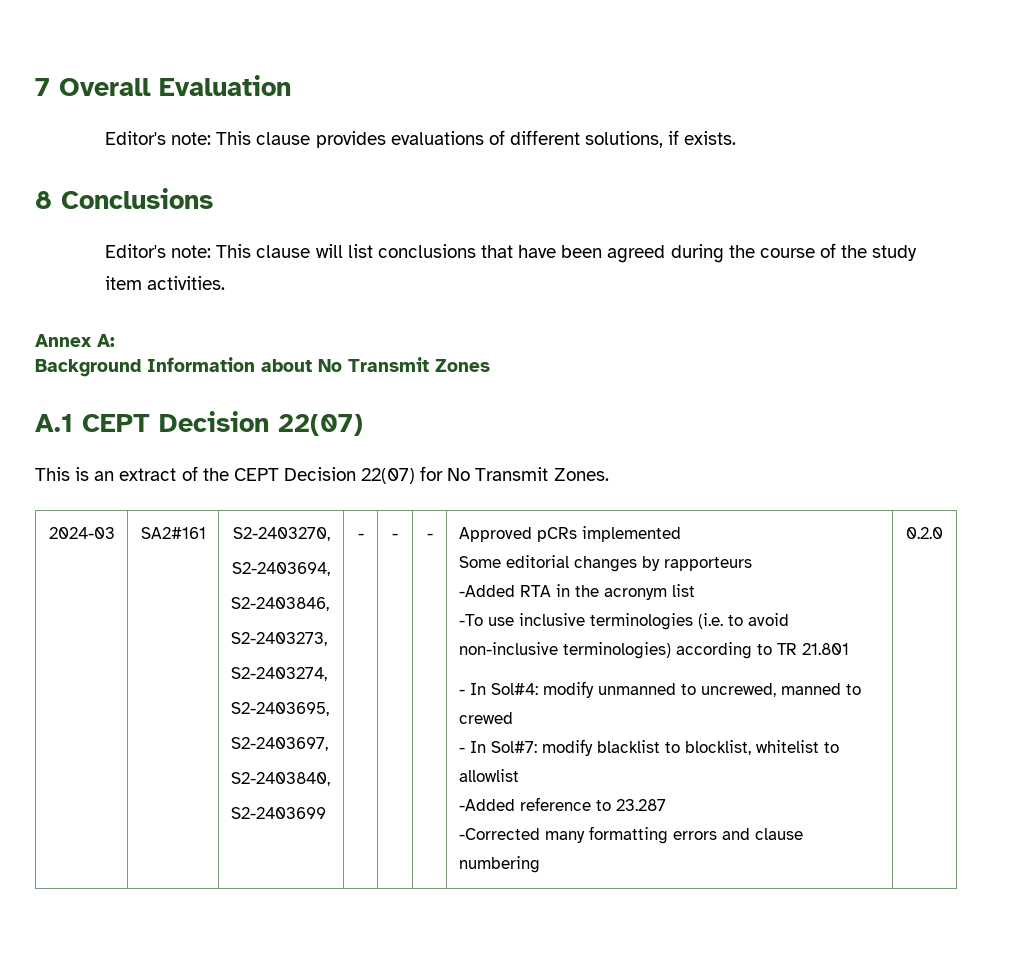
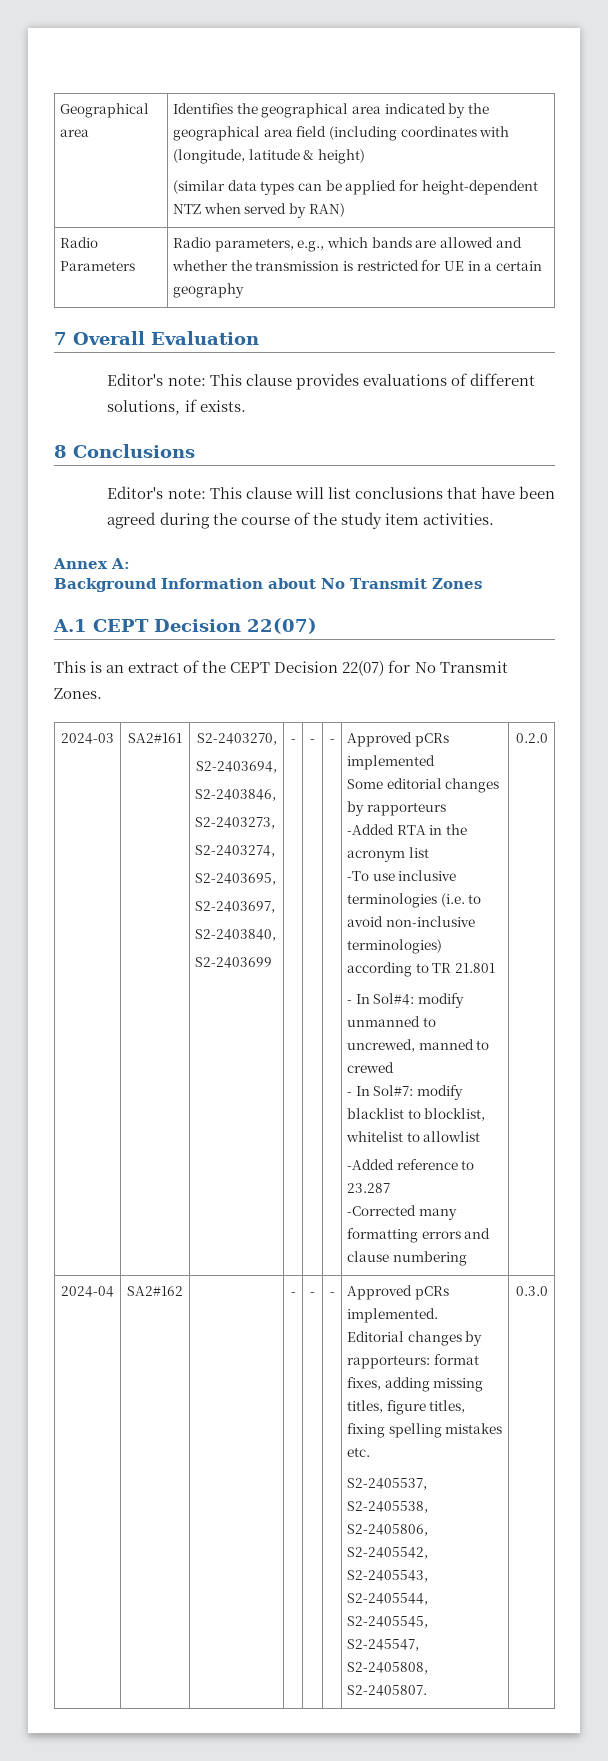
(35, 87) none -> [60,103,150,118] [60,129,90,137] [173,103,489,118] [173,126,510,141] [173,149,365,164] [173,180,538,195] [173,203,345,218] [60,237,99,248] [60,261,136,271] [173,237,522,252] [172,260,542,271] [173,283,245,298] Geographical area | Identifies the geographical area indicated by the geographical area field (including coordinates with (longitude, latitude & height) // (similar data types can be applied for height-dependent NTZ when served by RAN) // Radio Parameters | Radio parameters, e.g., which bands are allowed and whether the transmission is restricted for UE in a certain geography //
(943, 533) none -> [61,1286,114,1297] [127,1286,183,1296] [290,1292,296,1296] [310,1292,315,1296] [329,1292,335,1296] [347,1285,449,1300] [347,1308,439,1323] [347,1331,483,1346] [347,1354,479,1369] [347,1377,484,1392] [347,1400,466,1415] [347,1423,503,1438] [347,1447,371,1457] [347,1478,428,1490] [347,1501,429,1513] [347,1524,429,1536] [347,1547,429,1559] [347,1570,429,1582] [347,1593,429,1605] [347,1616,429,1628] [347,1639,420,1651] [347,1662,429,1674] [347,1685,428,1696] [515,1286,548,1296] // 2024-04 | SA2#162 | | - | - | - | Approved pCRs implemented. // Editorial changes by rapporteurs: format fixes, adding missing titles, figure titles, fixing spelling mistakes etc. // S2-2405537, S2-2405538, S2-2405806, S2-2405542, S2-2405543, S2-2405544, S2-2405545, S2-245547, S2-2405808, S2-2405807. | 0.3.0

